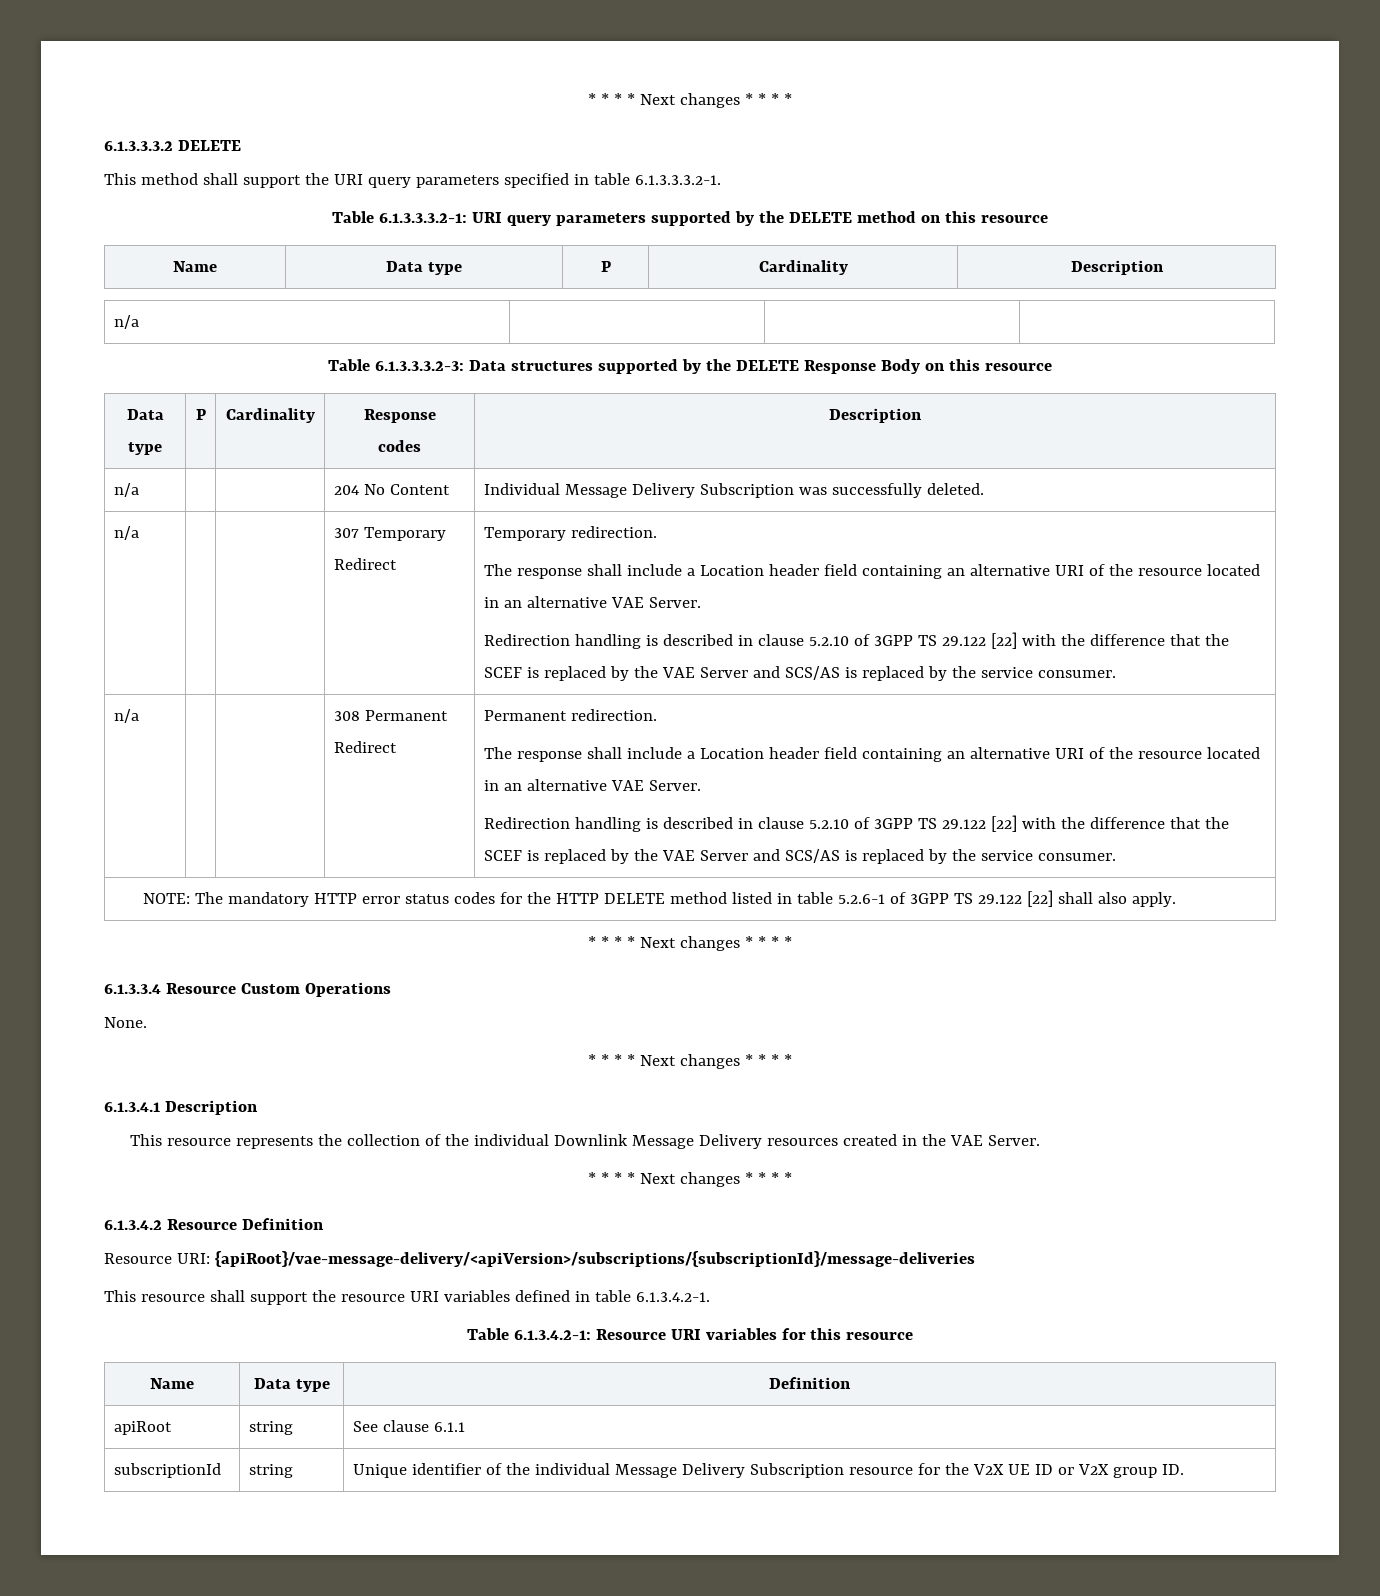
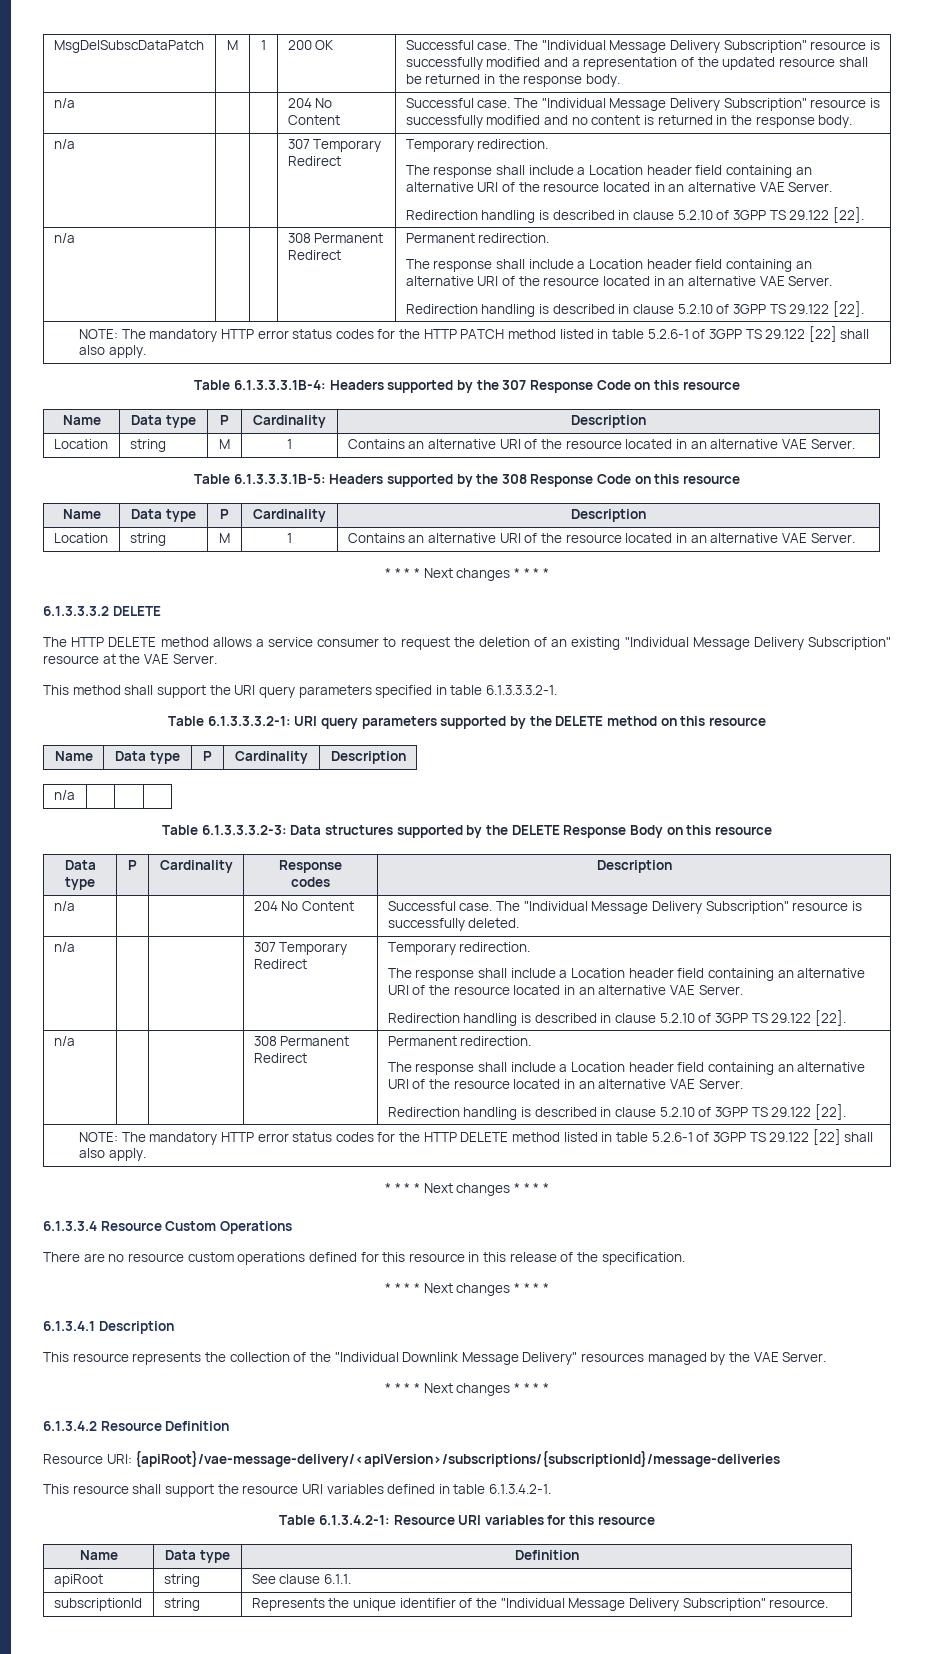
(588, 99) none -> [53,40,204,53] [227,40,238,50] [261,40,266,50] [287,40,335,50] [405,40,880,53] [405,57,868,70] [405,74,621,87] [53,98,75,108] [287,98,333,108] [287,115,340,125] [405,98,880,111] [405,115,853,128] [53,139,75,149] [287,139,382,152] [287,156,341,166] [405,139,549,152] [405,165,812,178] [405,182,833,192] [405,207,864,223] [53,233,75,243] [287,233,384,243] [287,250,341,260] [405,233,550,243] [405,259,812,272] [405,276,833,286] [405,301,864,317] [78,326,870,342] [78,345,146,358] [194,380,740,393] [62,415,101,425] [131,415,196,428] [220,415,229,425] [253,415,326,428] [571,415,646,428] [53,439,108,449] [129,439,166,452] [219,439,230,449] [287,439,292,449] [347,439,855,449] [193,474,741,487] [62,509,101,519] [131,509,196,522] [220,509,229,519] [253,509,326,522] [571,509,646,522] [53,533,108,543] [129,533,166,546] [219,533,230,543] [287,533,292,543] [347,533,855,543] MsgDelSubscDataPatch | M | 1 | 200 OK | Successful case. The "Individual Message Delivery Subscription" resource is successfully modified and a representation of the updated resource shall be returned in the response body. // n/a | | | 204 No Content | Successful case. The "Individual Message Delivery Subscription" resource is successfully modified and no content is returned in the response body. // n/a | | | 307 Temporary Redirect | Temporary redirection. // The response shall include a Location header field containing an alternative URI of the resource located in an alternative VAE Server. // Redirection handling is described in clause 5.2.10 of 3GPP TS 29.122 [22]. // n/a | | | 308 Permanent Redirect | Permanent redirection. // The response shall include a Location header field containing an alternative URI of the resource located in an alternative VAE Server. // Redirection handling is described in clause 5.2.10 of 3GPP TS 29.122 [22]. // NOTE: The mandatory HTTP error status codes for the HTTP PATCH method listed in table 5.2.6-1 of 3GPP TS 29.122 [22] shall also apply. // Table 6.1.3.3.3.1B-4: Headers supported by the 307 Response Code on this resource // Name | Data type | P | Cardinality | Description // Location | string | M | 1 | Contains an alternative URI of the resource located in an alternative VAE Server. // Table 6.1.3.3.3.1B-5: Headers supported by the 308 Response Code on this resource // Name | Data type | P | Cardinality | Description // Location | string | M | 1 | Contains an alternative URI of the resource located in an alternative VAE Server. //
(241, 145) none -> [43,637,891,650] [43,654,217,664] // The HTTP DELETE method allows a service consumer to request the deletion of an existing "Individual Message Delivery Subscription" resource at the VAE Server.
[483,483,827,498] Individual Message Delivery Subscription was -> [387,901,862,914] Successful case. The "Individual Message Delivery Subscription" resource is
[990,632,1229,649] [483,666,1116,681] [22] with the difference that the SCEF is replaced by the VAE Server and SCS/AS is replaced by the service consumer. -> [814,1010,846,1026] [22].
[990,815,1229,832] [483,849,1116,864] [22] with the difference that the SCEF is replaced by the VAE Server and SCS/AS is replaced by the service consumer. -> [814,1104,846,1120] [22].
[104,1017,147,1028] None. -> [43,1252,685,1265] There are no resource custom operations defined for this resource in this release of the specification.
[473,1134,549,1146] individual -> [334,1352,399,1362] "Individual
[698,1134,917,1149] Delivery resources created in -> [522,1352,726,1365] Delivery" resources managed by
[433,1422,465,1432] 6.1.1 -> [324,1574,352,1584] 6.1.1.
[352,1464,407,1478] Unique -> [251,1598,397,1611] Represents the unique
[534,1463,1184,1478] individual Message Delivery Subscription resource for the V2X UE ID or V2X group ID. -> [500,1598,829,1611] "Individual Message Delivery Subscription" resource.

